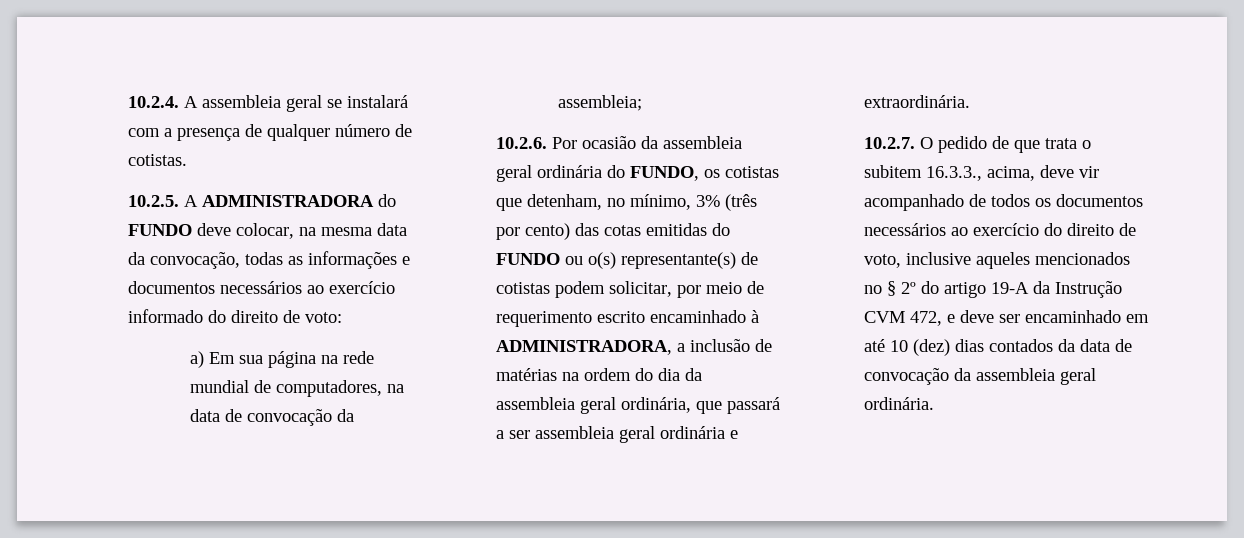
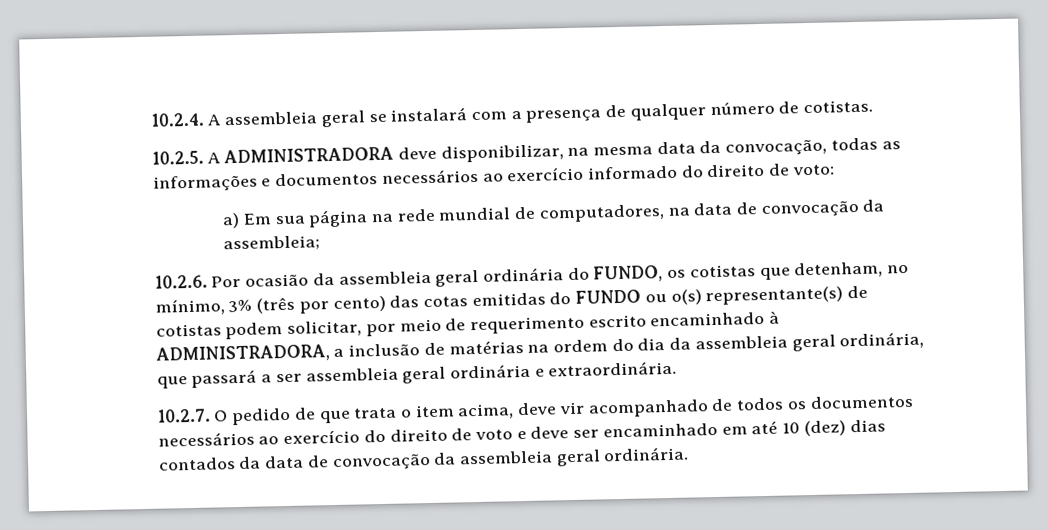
[377,194,396,207] [127,223,294,239] do FUNDO deve colocar, -> [397,144,564,163] deve disponibilizar,
[863,165,982,181] subitem 16.3.3., -> [414,404,455,418] item
[863,252,1130,269] [863,281,1122,298] [863,311,942,326] voto, inclusive aqueles mencionados no § 2º do artigo 19-A da Instrução CVM 472, -> [475,429,514,441] voto

